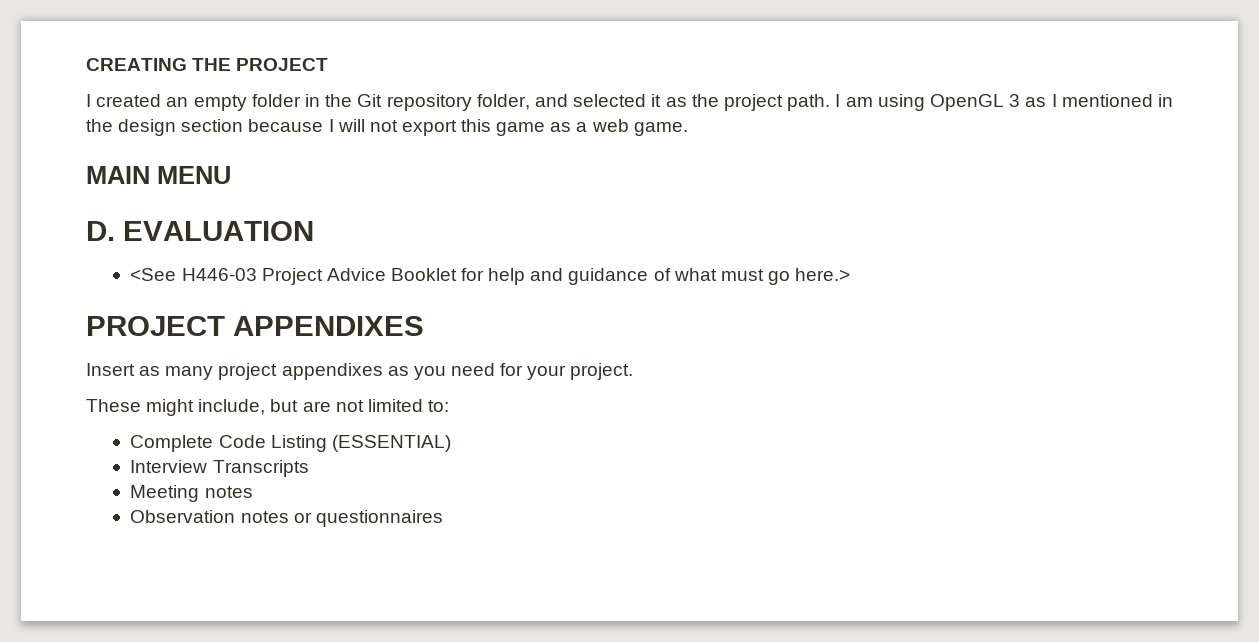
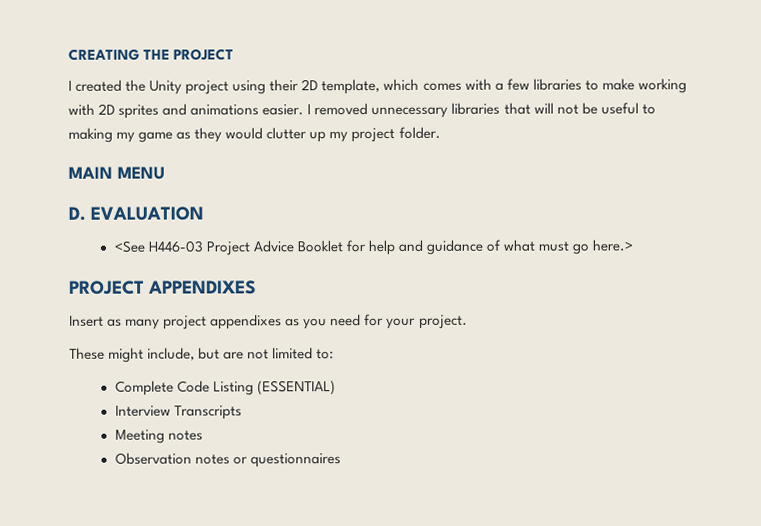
[166,94,1174,111] [86,119,688,136] an empty folder in the Git repository folder, and selected it as the project path. I am using OpenGL 3 as I mentioned in the design section because I will not export this game as a web game. -> [125,78,687,95] [68,102,656,119] [68,126,441,143] the Unity project using their 2D template, which comes with a few libraries to make working with 2D sprites and animations easier. I removed unnecessary libraries that will not be useful to making my game as they would clutter up my project folder.

